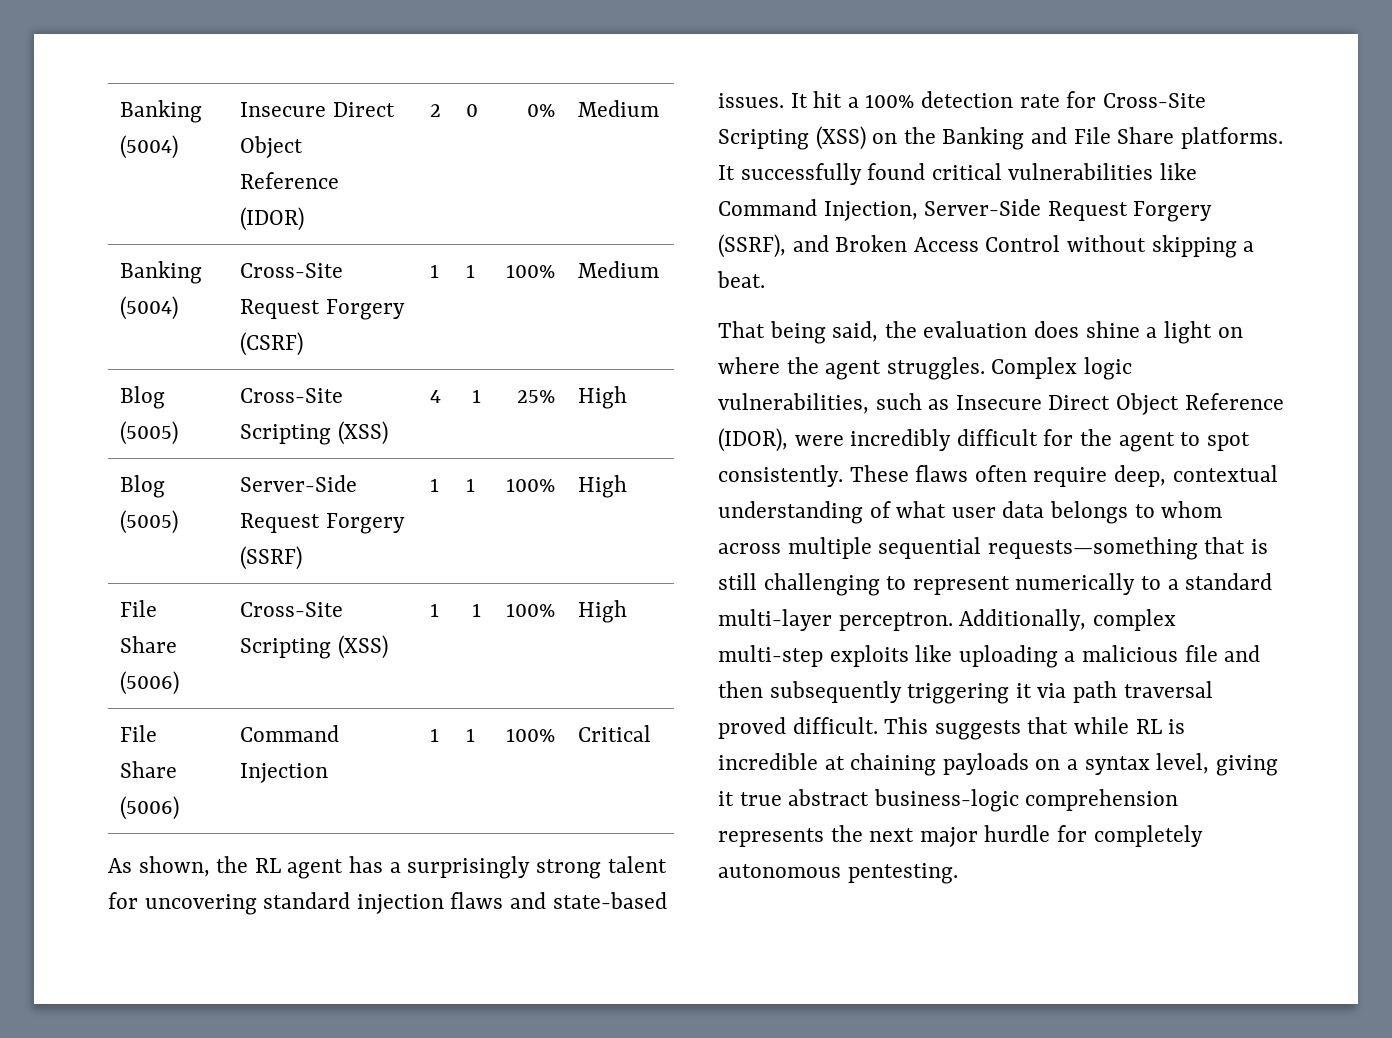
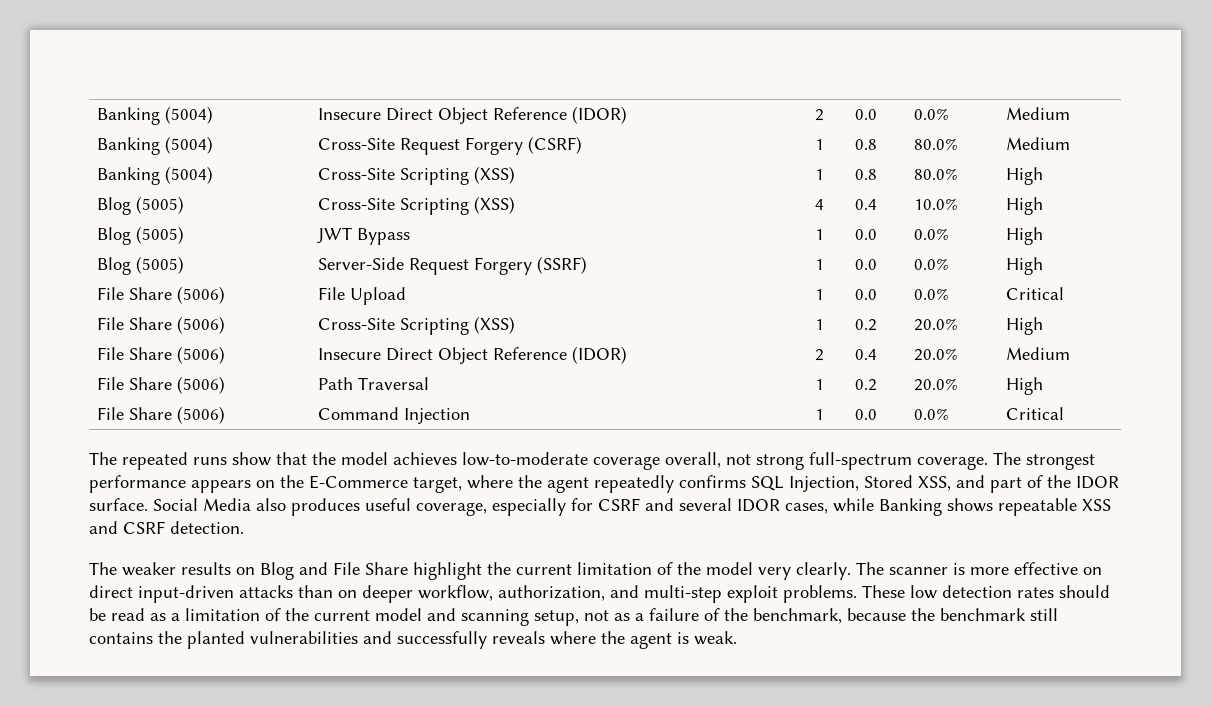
[466,104,479,117] [526,104,555,117] 0 | 0% -> [855,109,878,120] [914,108,950,120] 0.0 | 0.0%
[466,264,476,278] [505,264,555,278] [578,261,660,278] 1 | 100% | Medium -> [855,139,878,150] [914,138,959,150] [1006,137,1071,150] [97,166,214,185] [318,166,516,185] [815,169,825,180] [855,169,878,180] [914,168,959,180] [1006,167,1044,185] 0.8 | 80.0% | Medium // Banking (5004) | Cross-Site Scripting (XSS) | 1 | 0.8 | 80.0% | High
[471,389,481,403] [516,390,555,403] | 1 | 25% -> [855,199,878,210] [914,198,959,210] [1006,197,1044,215] [97,226,185,245] [317,227,411,245] [815,229,825,240] [855,229,878,240] [914,228,950,240] | 0.4 | 10.0% | High // Blog (5005) | JWT Bypass | 1 | 0.0 | 0.0%
[466,478,476,492] [505,478,555,492] [578,475,628,498] 1 | 100% | High -> [855,259,878,270] [914,258,950,270] [1006,257,1044,275] [97,286,226,304] [318,287,407,305] [815,289,825,300] [855,289,878,300] [914,288,950,300] [1006,287,1065,300] 0.0 | 0.0% | High // File Share (5006) | File Upload | 1 | 0.0 | 0.0% | Critical
[471,603,481,617] [505,603,555,617] | 1 | 100% -> [855,319,878,331] [914,318,959,331] [1006,317,1044,335] [97,346,226,364] [318,346,628,364] [815,349,825,361] [855,349,878,360] [914,348,959,361] [1006,347,1071,360] [97,376,226,394] [318,377,430,390] [815,379,825,390] [855,379,878,391] [914,378,959,391] | 0.2 | 20.0% | High // File Share (5006) | Insecure Direct Object Reference (IDOR) | 2 | 0.4 | 20.0% | Medium // File Share (5006) | Path Traversal | 1 | 0.2 | 20.0%
[466,728,476,742] [505,728,555,742] [578,725,652,742] [108,856,667,879] [108,892,667,915] [718,91,1206,108] [718,126,1283,150] [718,163,1198,185] [718,199,1213,222] [718,234,1255,258] [717,271,765,288] [718,321,1243,344] [718,357,1133,380] [718,393,1284,415] [718,428,1250,452] [718,465,1278,487] [718,501,1223,524] [718,537,1269,560] [718,573,1273,596] [718,609,1176,631] [718,645,1261,668] [718,681,1213,704] [718,717,1186,740] [718,753,1278,776] [718,789,1179,812] [718,825,1203,847] [718,863,958,884] 1 | 100% | Critical // As shown, the RL agent has a surprisingly strong talent for uncovering standard injection flaws and state-based issues. It hit a 100% detection rate for Cross-Site Scripting (XSS) on the Banking and File Share platforms. It successfully found critical vulnerabilities like Command Injection, Server-Side Request Forgery (SSRF), and Broken Access Control without skipping a beat. // That being said, the evaluation does shine a light on where the agent struggles. Complex logic vulnerabilities, such as Insecure Direct Object Reference (IDOR), were incredibly difficult for the agent to spot consistently. These flaws often require deep, contextual understanding of what user data belongs to whom across multiple sequential requests—something that is still challenging to represent numerically to a standard multi-layer perceptron. Additionally, complex multi-step exploits like uploading a malicious file and then subsequently triggering it via path traversal proved difficult. This suggests that while RL is incredible at chaining payloads on a syntax level, giving it true abstract business-logic comprehension represents the next major hurdle for completely autonomous pentesting. -> [855,409,878,420] [914,408,950,420] [1006,407,1065,420] [89,452,1095,470] [89,475,1119,493] [89,498,1111,516] [89,521,244,534] [89,562,1102,580] [89,585,1110,603] [89,608,1058,626] [89,631,737,649] 0.0 | 0.0% | Critical // The repeated runs show that the model achieves low-to-moderate coverage overall, not strong full-spectrum coverage. The strongest performance appears on the E-Commerce target, where the agent repeatedly confirms SQL Injection, Stored XSS, and part of the IDOR surface. Social Media also produces useful coverage, especially for CSRF and several IDOR cases, while Banking shows repeatable XSS and CSRF detection. // The weaker results on Blog and File Share highlight the current limitation of the model very clearly. The scanner is more effective on direct input-driven attacks than on deeper workflow, authorization, and multi-step exploit problems. These low detection rates should be read as a limitation of the current model and scanning setup, not as a failure of the benchmark, because the benchmark still contains the planted vulnerabilities and successfully reveals where the agent is weak.

